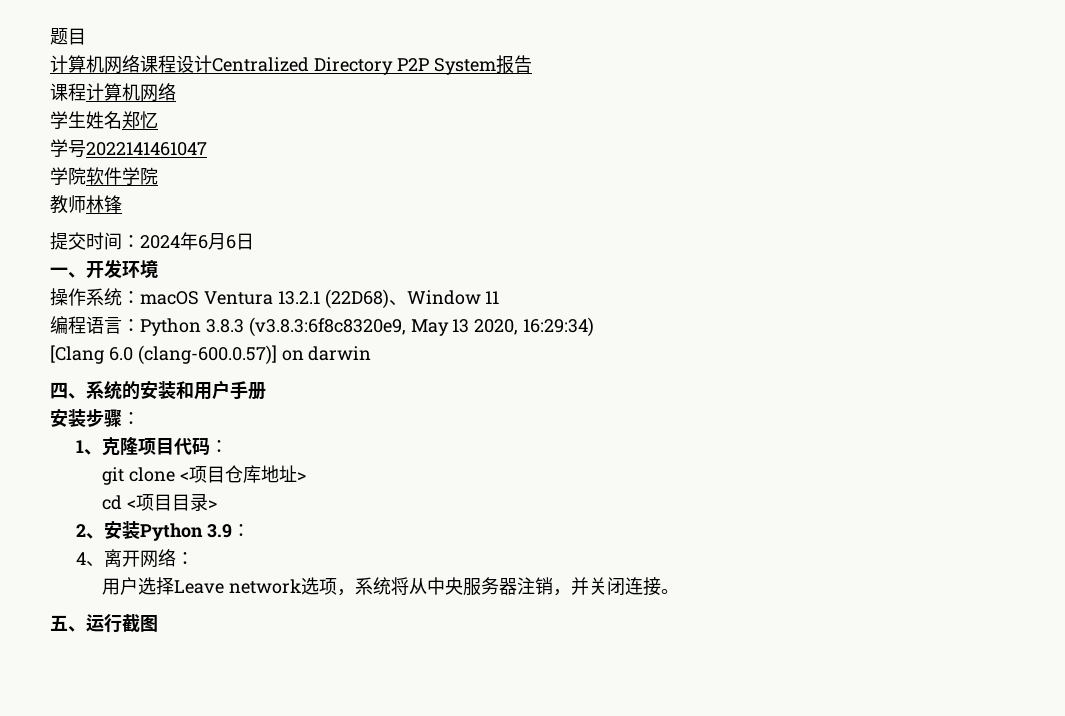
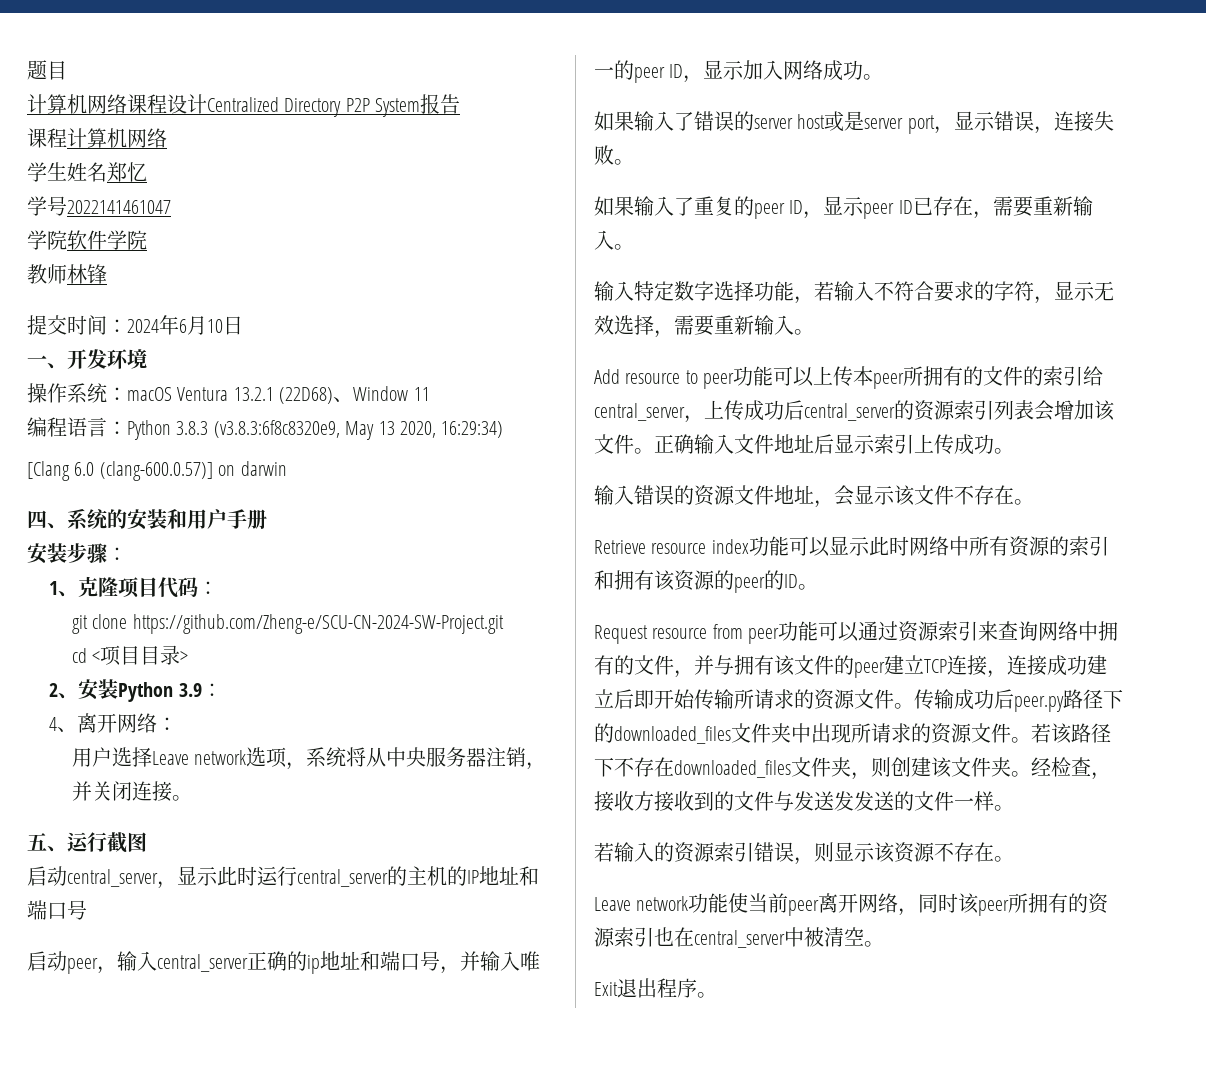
[226,235,236,249] 6 -> [207,319,223,333] 10
[179,465,306,483] <项目仓库地址> -> [132,614,504,634] https://github.com/Zheng-e/SCU-CN-2024-SW-Project.git
(158, 623) none -> [27,866,539,889] [27,900,87,920] [27,951,540,974] [594,60,884,83] [594,111,1114,134] [594,145,634,165] [594,196,1093,219] [594,230,634,250] [594,281,1114,304] [594,315,814,338] [594,366,1104,389] [594,400,1115,423] [594,434,1014,455] [594,485,1034,508] [594,536,1109,557] [594,570,818,593] [594,621,1119,644] [594,655,1107,678] [594,689,1123,712] [594,723,1111,744] [594,757,1111,780] [594,791,1014,812] [594,842,1014,865] [594,893,1110,916] [594,927,884,948] [594,978,717,998] // 启动central_server，显示此时运行central_server的主机的IP地址和端口号 // 启动peer，输入central_server正确的ip地址和端口号，并输入唯一的peer ID，显示加入网络成功。 // 如果输入了错误的server host或是server port，显示错误，连接失败。 // 如果输入了重复的peer ID，显示peer ID已存在，需要重新输入。 // 输入特定数字选择功能，若输入不符合要求的字符，显示无效选择，需要重新输入。 // Add resource to peer功能可以上传本peer所拥有的文件的索引给central_server，上传成功后central_server的资源索引列表会增加该文件。正确输入文件地址后显示索引上传成功。 // 输入错误的资源文件地址，会显示该文件不存在。 // Retrieve resource index功能可以显示此时网络中所有资源的索引和拥有该资源的peer的ID。 // Request resource from peer功能可以通过资源索引来查询网络中拥有的文件，并与拥有该文件的peer建立TCP连接，连接成功建立后即开始传输所请求的资源文件。传输成功后peer.py路径下的downloaded_files文件夹中出现所请求的资源文件。若该路径下不存在downloaded_files文件夹，则创建该文件夹。经检查，接收方接收到的文件与发送发发送的文件一样。 // 若输入的资源索引错误，则显示该资源不存在。 // Leave network功能使当前peer离开网络，同时该peer所拥有的资源索引也在central_server中被清空。 // Exit退出程序。

